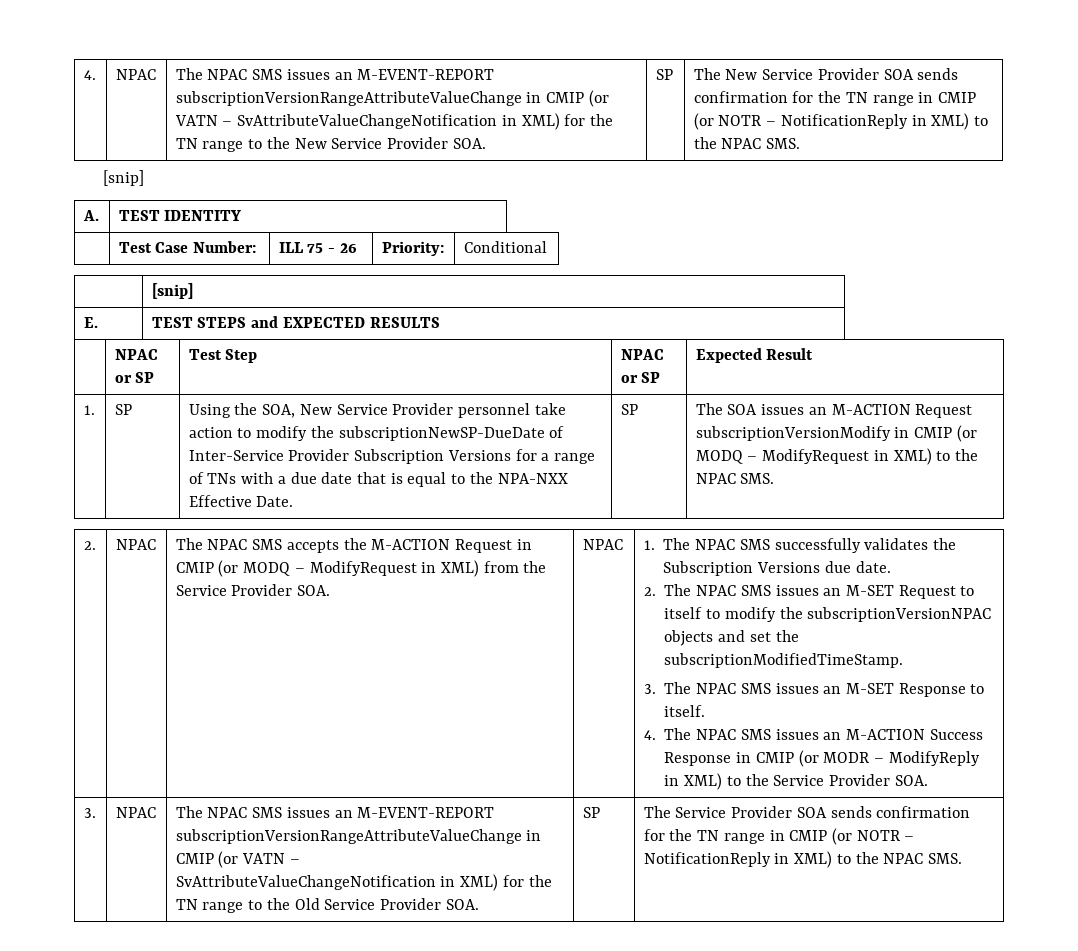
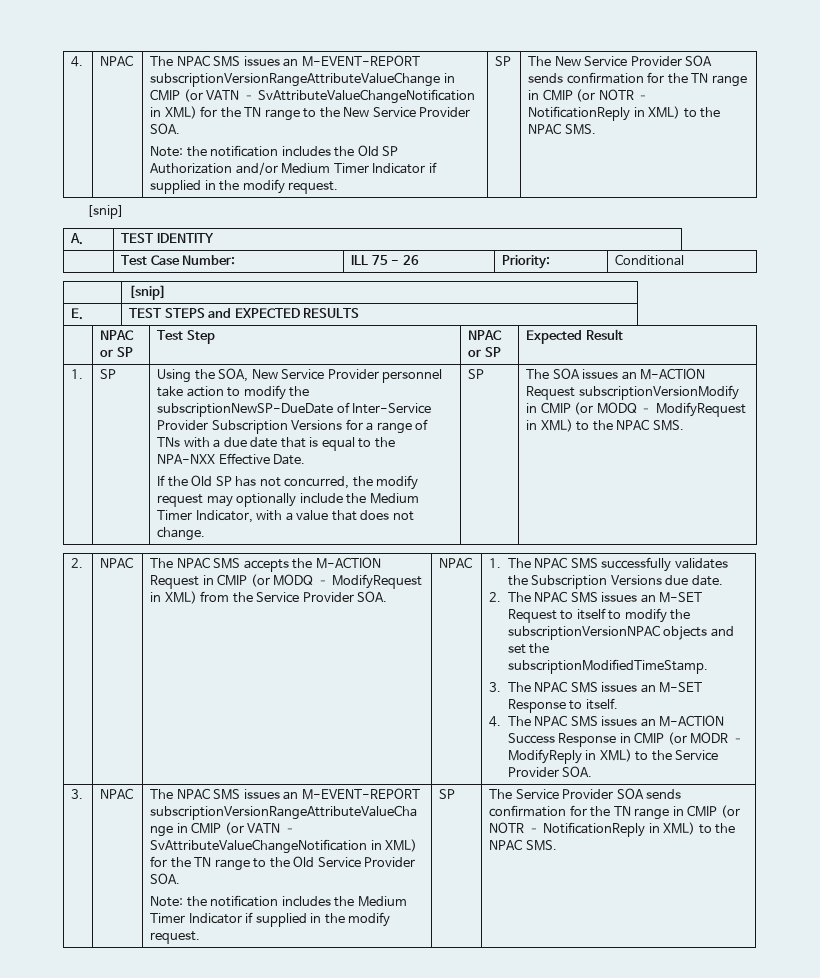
(486, 143) none -> [150,145,399,157] [150,162,437,175] [150,179,339,194] // Note: the notification includes the Old SP Authorization and/or Medium Timer Indicator if supplied in the modify request.
(294, 501) none -> [157,475,419,490] [157,493,419,507] [157,510,414,523] [157,527,206,541] // If the Old SP has not concurred, the modify request may optionally include the Medium Timer Indicator, with a value that does not change.
(479, 904) none -> [150,895,407,907] [150,912,391,927] [150,931,201,944] // Note: the notification includes the Medium Timer Indicator if supplied in the modify request.

